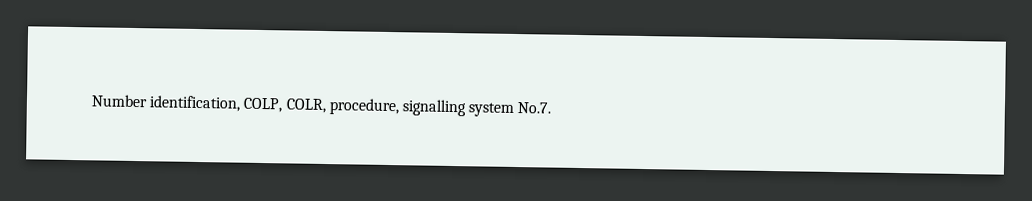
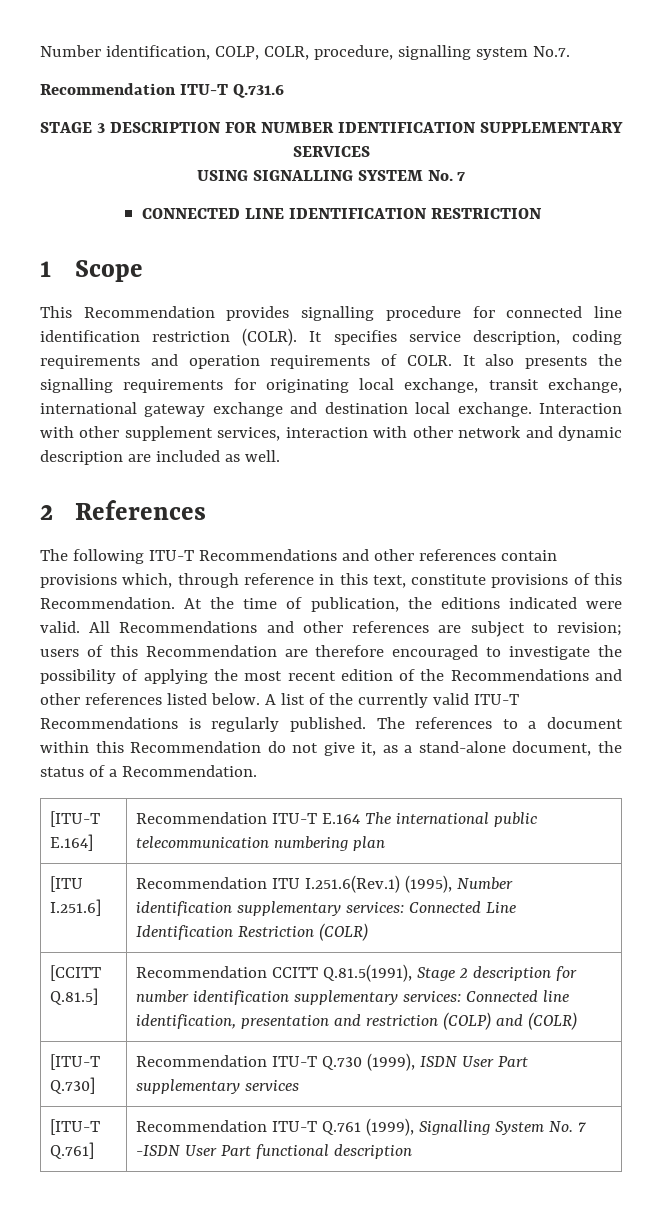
(552, 108) none -> [40,83,284,98] [40,122,623,133] [292,146,370,157] [196,170,466,181] [141,208,542,219] [40,260,143,282] [40,306,622,321] [40,328,622,346] [40,354,622,369] [40,378,622,393] [40,402,622,417] [40,426,622,441] [40,450,280,465] [40,500,206,520] [40,549,557,564] [40,573,622,588] [40,597,622,612] [40,621,622,637] [40,645,622,660] [40,669,622,684] [40,693,519,708] [40,717,623,732] [40,741,622,756] [40,765,257,777] [49,811,100,827] [49,834,93,851] [135,812,537,827] [135,836,385,851] [49,876,83,892] [49,899,101,916] [135,875,513,893] [135,901,516,916] [135,923,368,941] [49,965,101,981] [49,988,98,1005] [135,964,577,982] [135,990,569,1005] [135,1012,577,1030] [49,1054,100,1070] [49,1077,95,1094] [135,1053,528,1071] [135,1079,299,1094] [49,1119,100,1135] [49,1142,94,1159] [135,1118,586,1136] [135,1144,412,1159] // Recommendation ITU-T Q.731.6 // STAGE 3 DESCRIPTION FOR NUMBER IDENTIFICATION SUPPLEMENTARY SERVICES // USING SIGNALLING SYSTEM No. 7 // CONNECTED LINE IDENTIFICATION RESTRICTION // 1 Scope // This Recommendation provides signalling procedure for connected line identification restriction (COLR). It specifies service description, coding requirements and operation requirements of COLR. It also presents the signalling requirements for originating local exchange, transit exchange, international gateway exchange and destination local exchange. Interaction with other supplement services, interaction with other network and dynamic description are included as well. // 2 References // The following ITU-T Recommendations and other references contain provisions which, through reference in this text, constitute provisions of this Recommendation. At the time of publication, the editions indicated were valid. All Recommendations and other references are subject to revision; users of this Recommendation are therefore encouraged to investigate the possibility of applying the most recent edition of the Recommendations and other references listed below. A list of the currently valid ITU-T Recommendations is regularly published. The references to a document within this Recommendation do not give it, as a stand-alone document, the status of a Recommendation. // [ITU-T E.164] | Recommendation ITU-T E.164 The international public telecommunication numbering plan // [ITU I.251.6] | Recommendation ITU I.251.6(Rev.1) (1995), Number identification supplementary services: Connected Line Identification Restriction (COLR) // [CCITT Q.81.5] | Recommendation CCITT Q.81.5(1991), Stage 2 description for number identification supplementary services: Connected line identification, presentation and restriction (COLP) and (COLR) // [ITU-T Q.730] | Recommendation ITU-T Q.730 (1999), ISDN User Part supplementary services // [ITU-T Q.761] | Recommendation ITU-T Q.761 (1999), Signalling System No. 7 -ISDN User Part functional description

